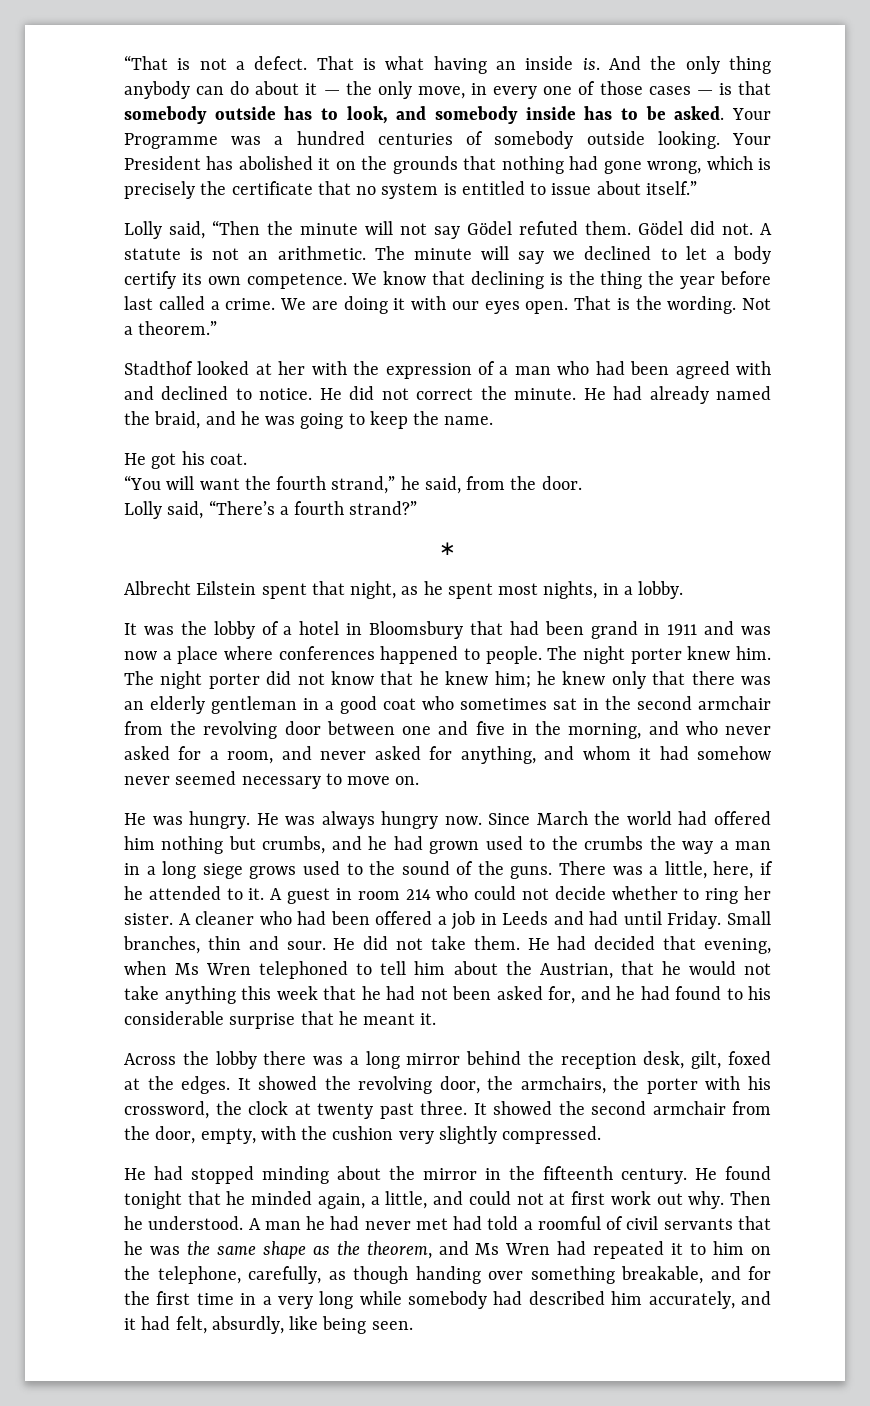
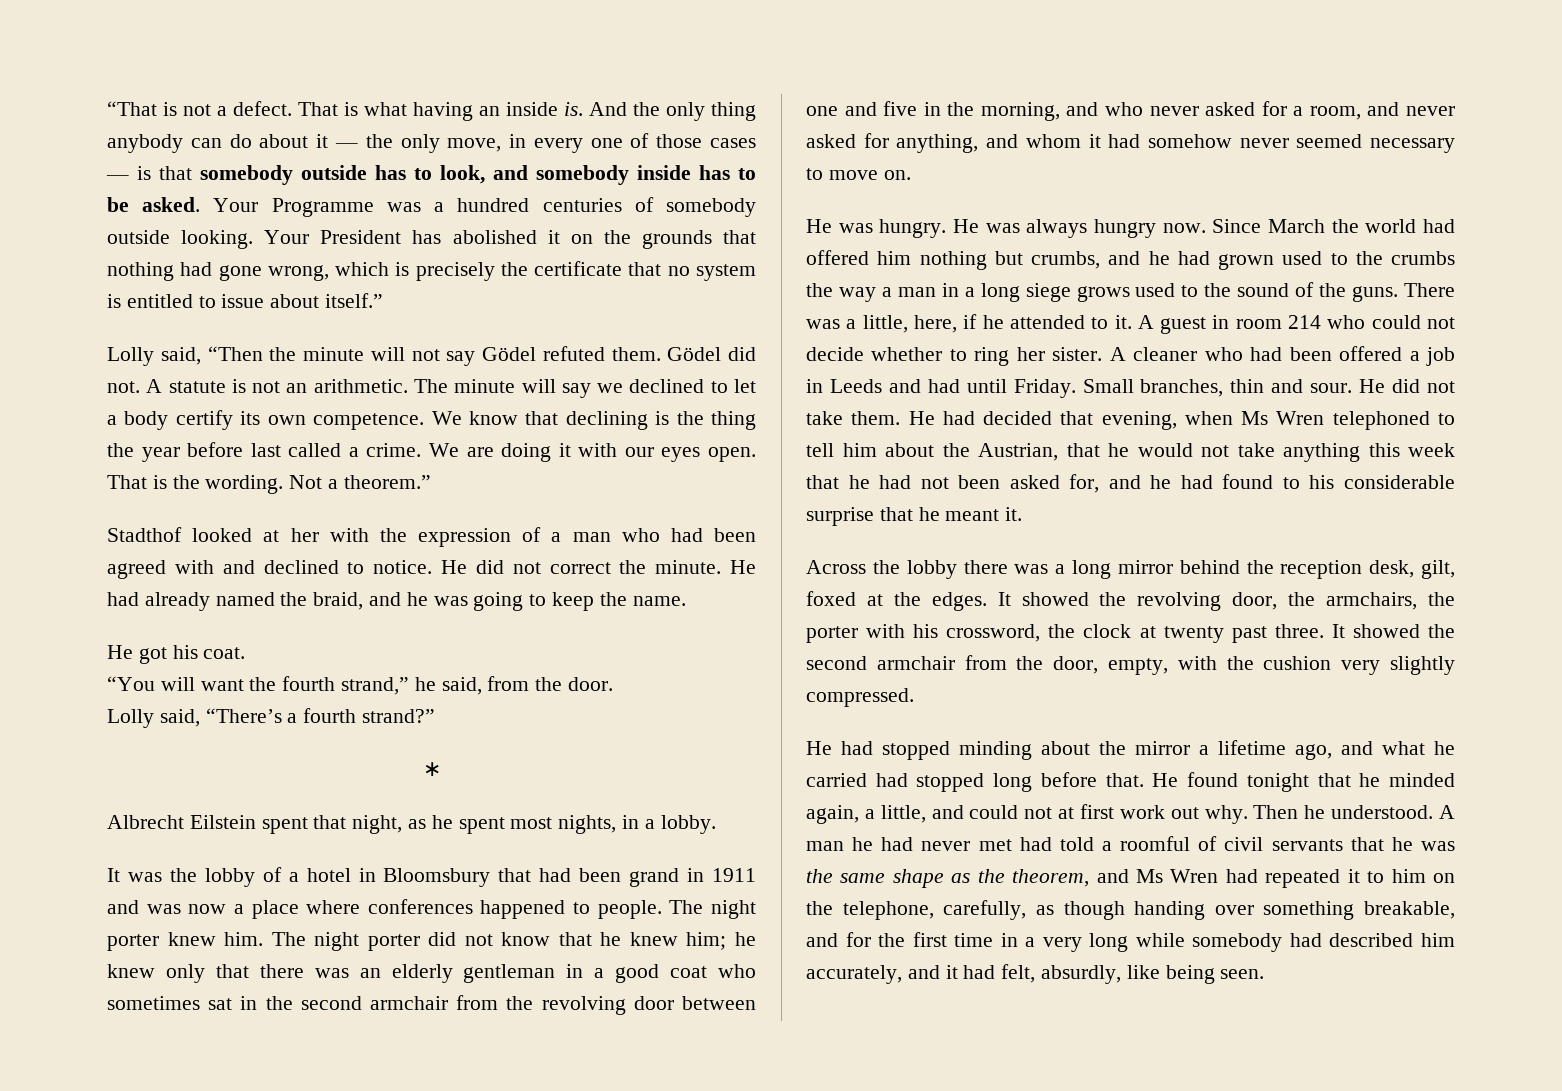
[485,1166,687,1184] in the fifteenth century. -> [1199,740,1455,760] [806,772,1144,792] a lifetime ago, and what he carried had stopped long before that.

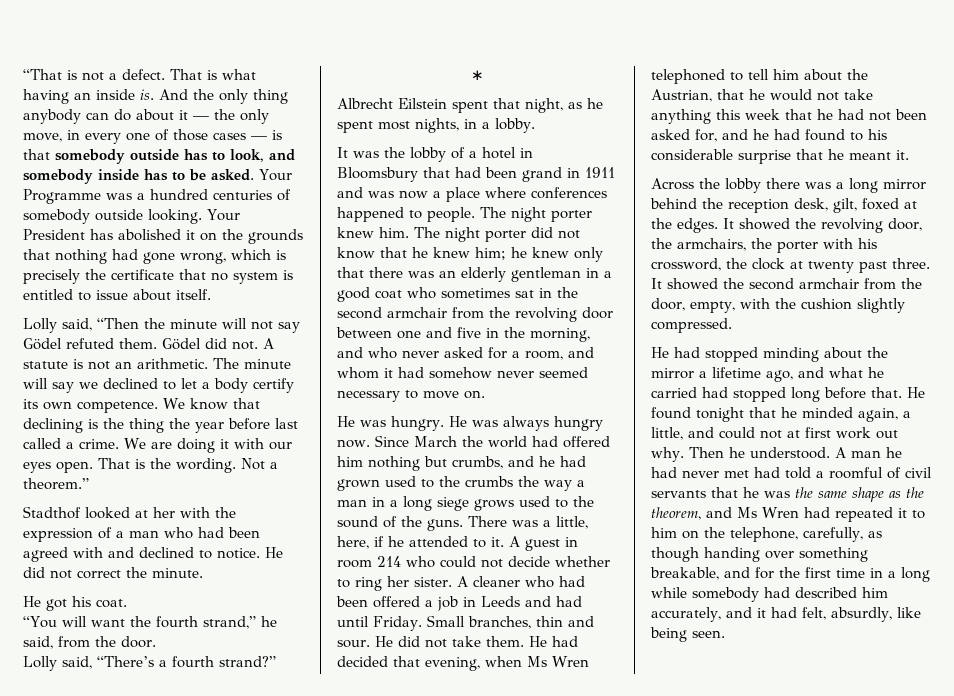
[325,293,384,308] itself.” -> [176,289,211,300] itself.
[729,560,756,574] [107,592,686,611] He had already named the braid, and he was going to keep the name. -> (203, 573) none
[1406,106,1455,116] [806,133,1019,153] never asked for anything, and -> (594, 352) none
[1341,660,1381,675] very -> (852, 304) none
[1042,937,1082,952] very -> (896, 574) none

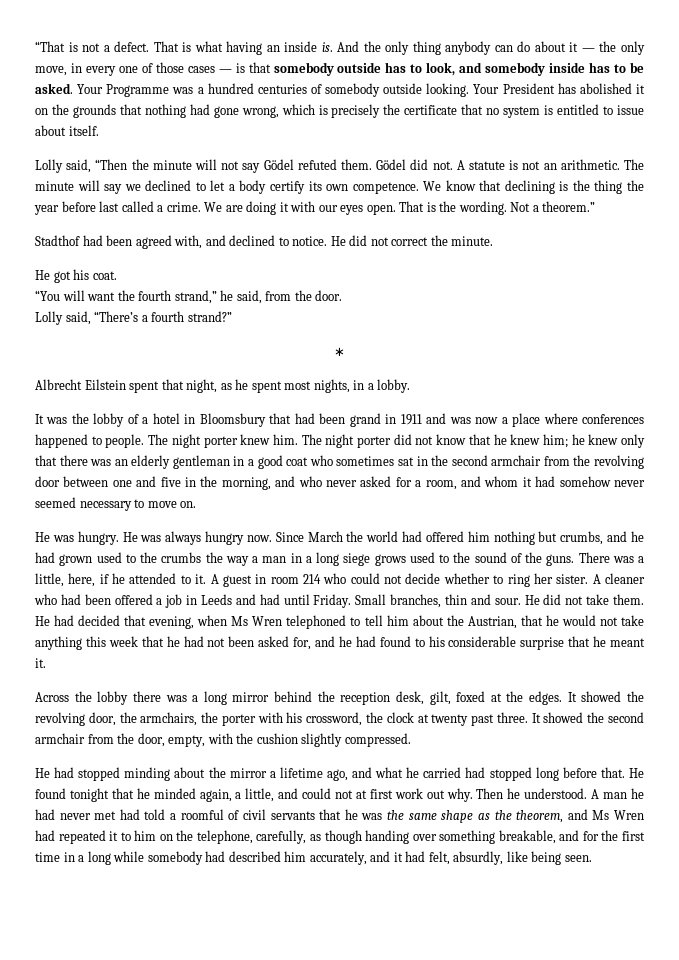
[85,507,236,519] [23,527,193,542] looked at her with the expression of a man who -> (80, 240) none
[73,547,103,558] with -> [174,235,203,249] with,

